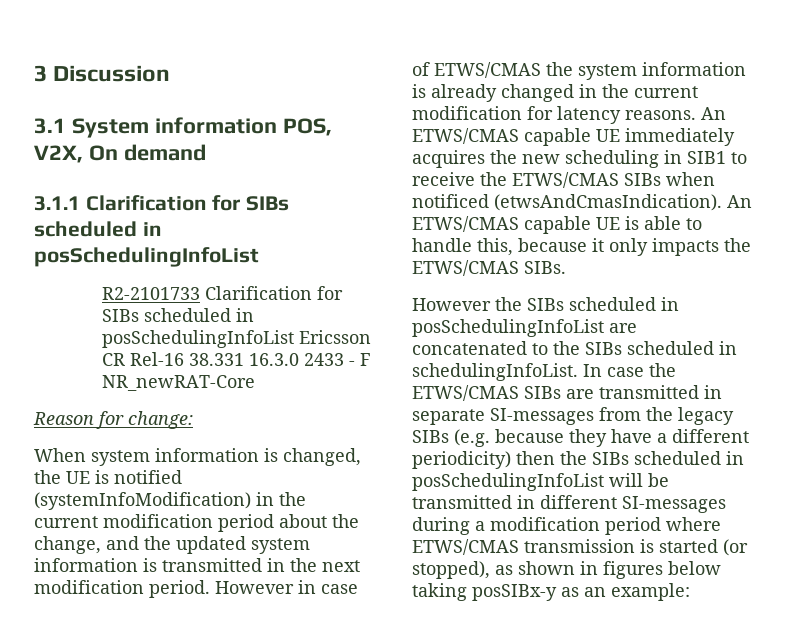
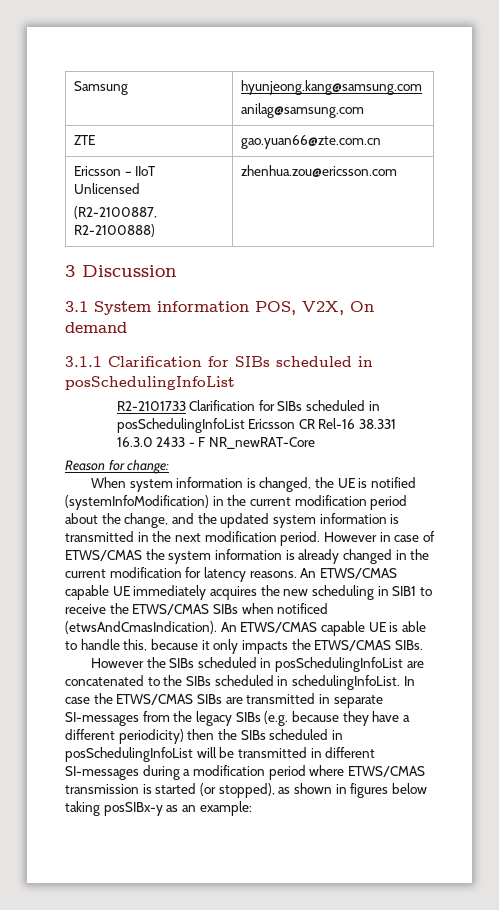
(34, 73) none -> [74,81,129,95] [241,80,423,95] [241,103,365,118] [74,135,96,145] [241,135,382,149] [74,166,156,176] [74,183,141,194] [74,206,158,219] [74,224,156,237] [241,165,398,177] Samsung | hyunjeong.kang@samsung.com // anilag@samsung.com // ZTE | gao.yuan66@zte.com.cn // Ericsson – IIoT Unlicensed // (R2-2100887, R2-2100888) | zhenhua.zou@ericsson.com //

